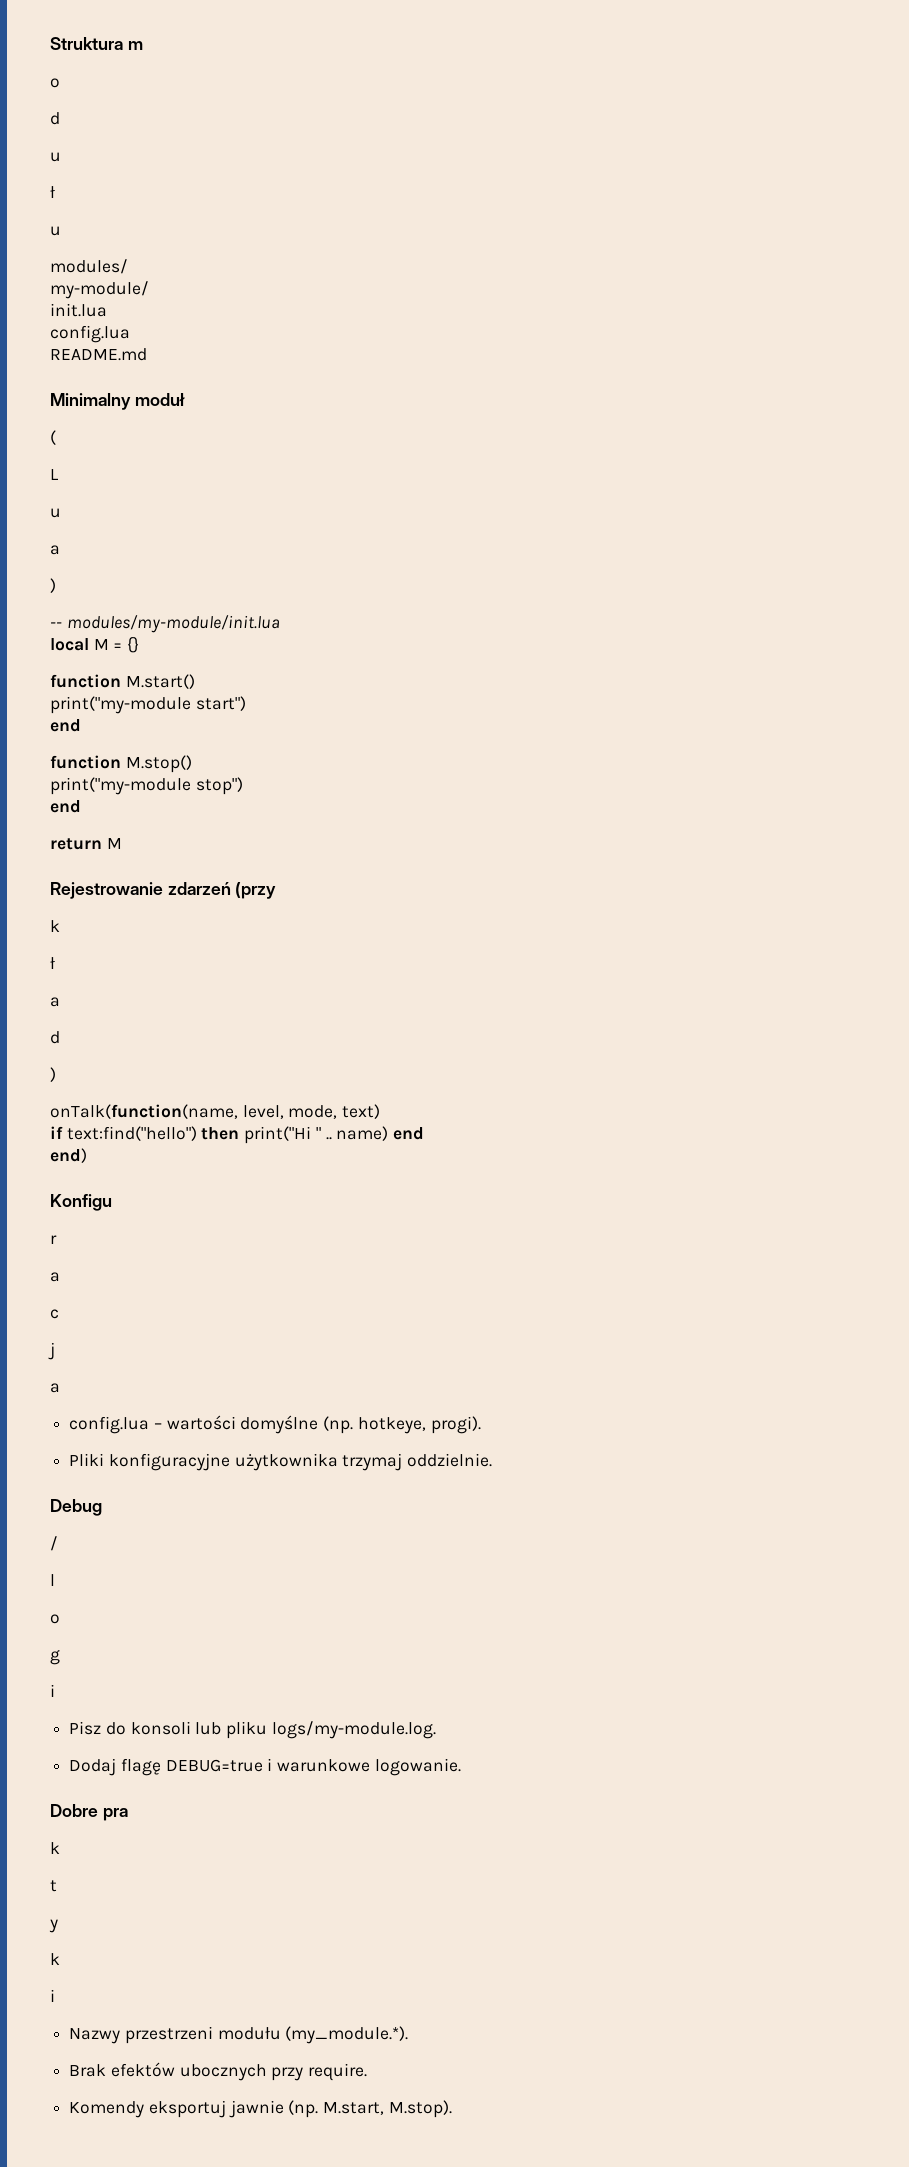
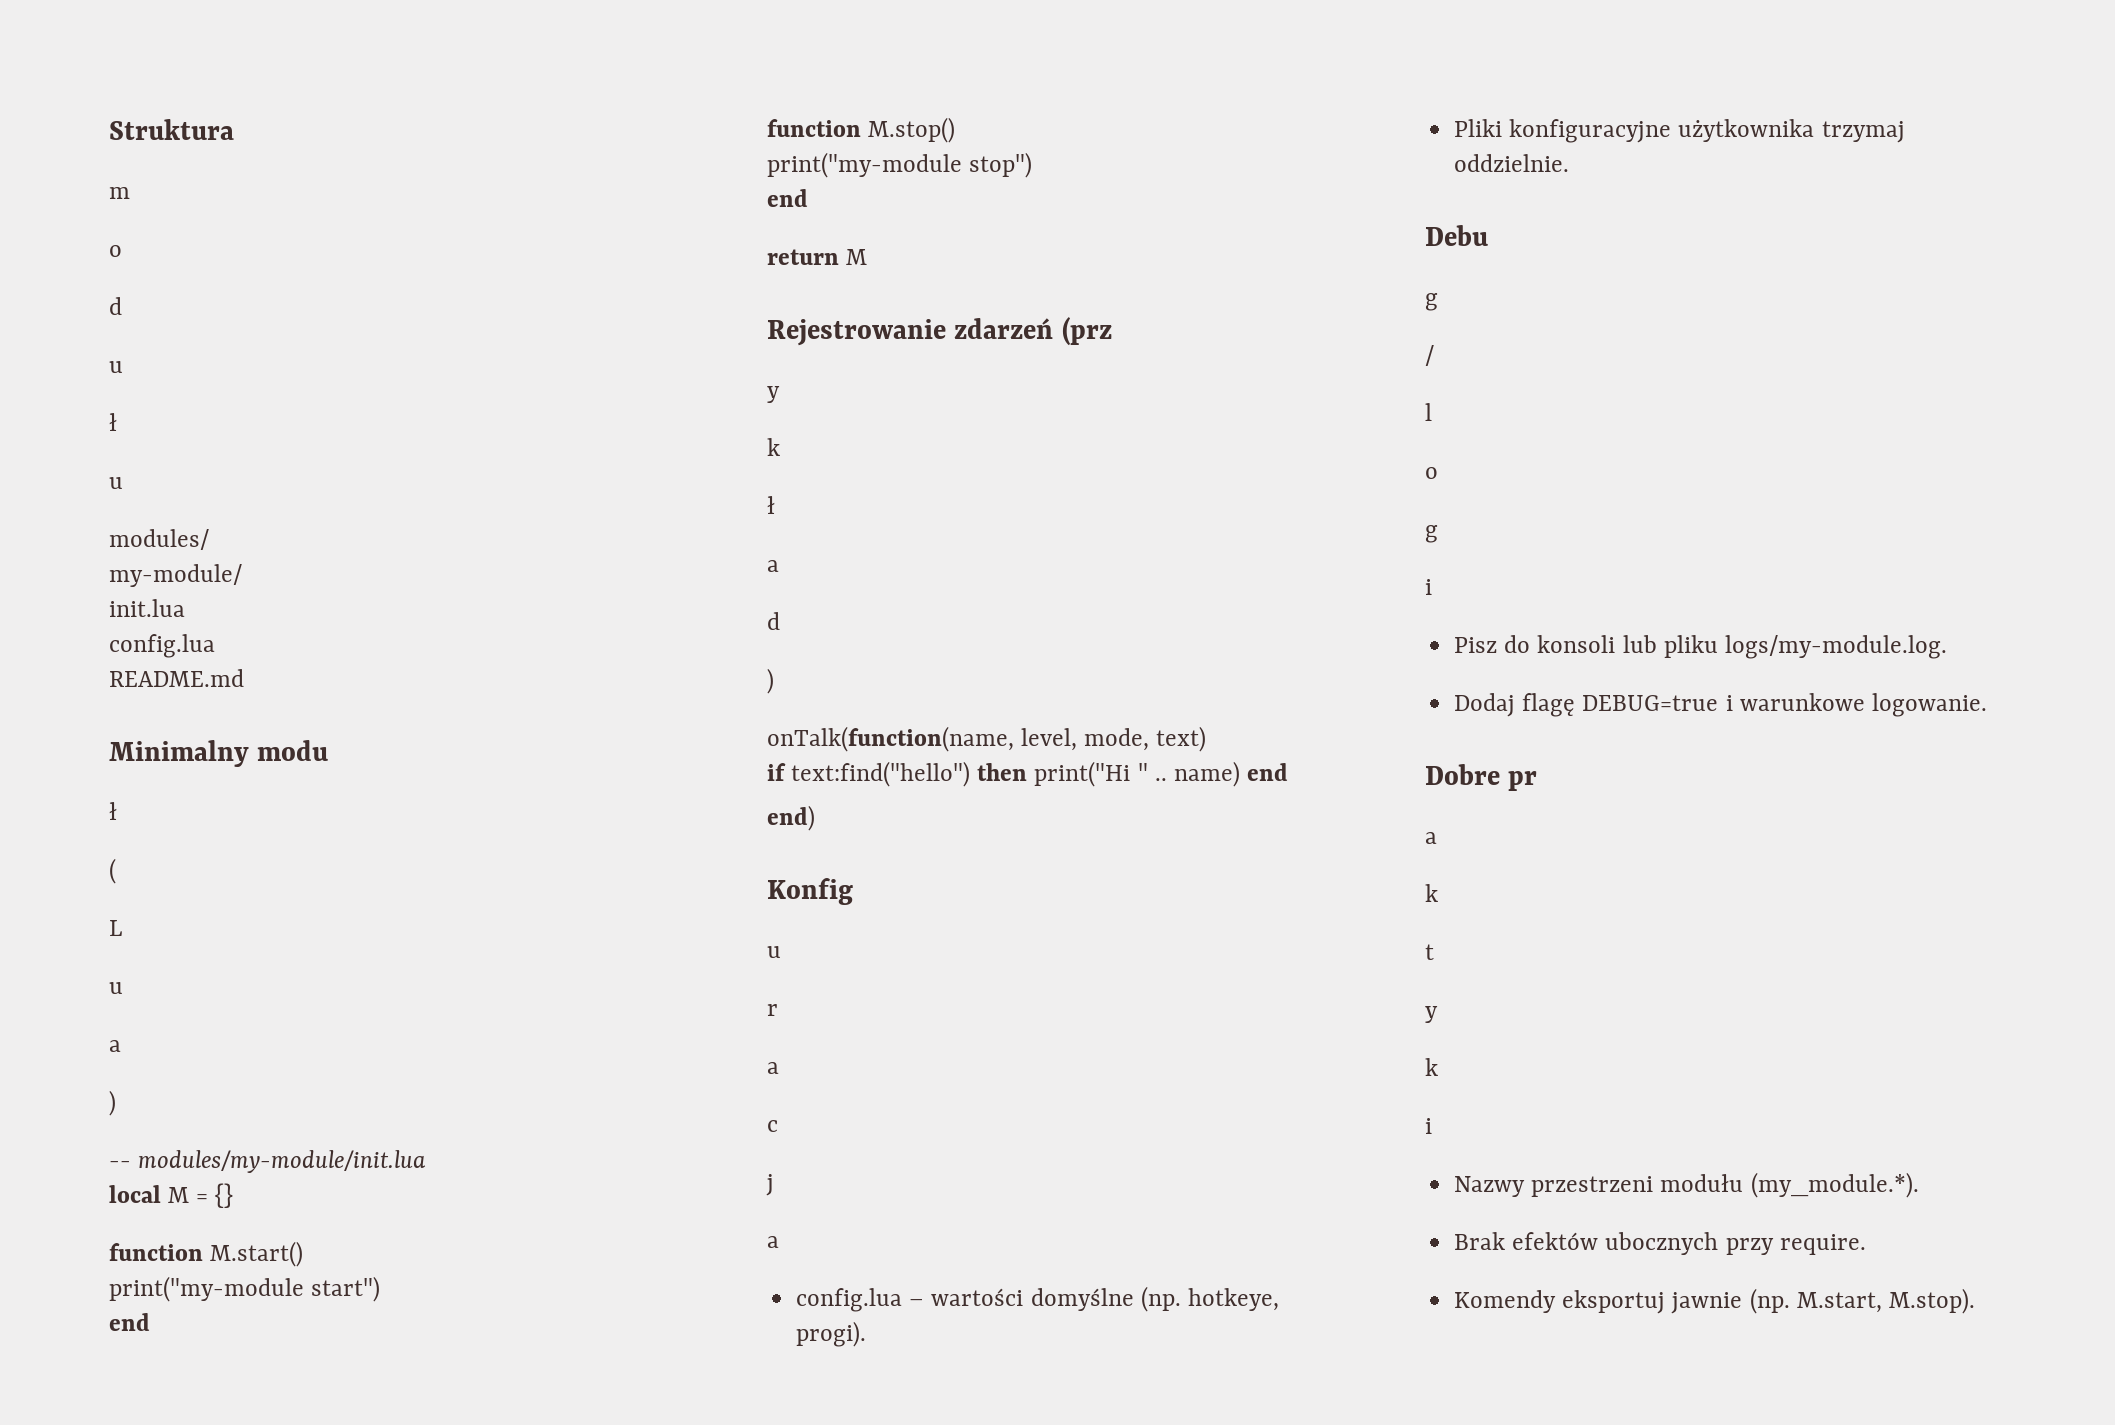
(123, 43) none -> (234, 129) //
[134,393,185,406] moduł -> [257,740,329,761] [109,802,117,820] modu // ł
[235,882,277,899] (przy -> [1061,317,1112,346] [767,386,780,403] (prz // y
[50,1194,112,1211] Konfigu -> [767,878,853,905] [767,946,781,958] Konfig // u
[50,1499,102,1516] Debug -> [1425,225,1488,246] [1425,293,1438,311] Debu // g
[102,1808,128,1821] pra -> [1508,771,1538,791] [1425,832,1437,844] pr // a

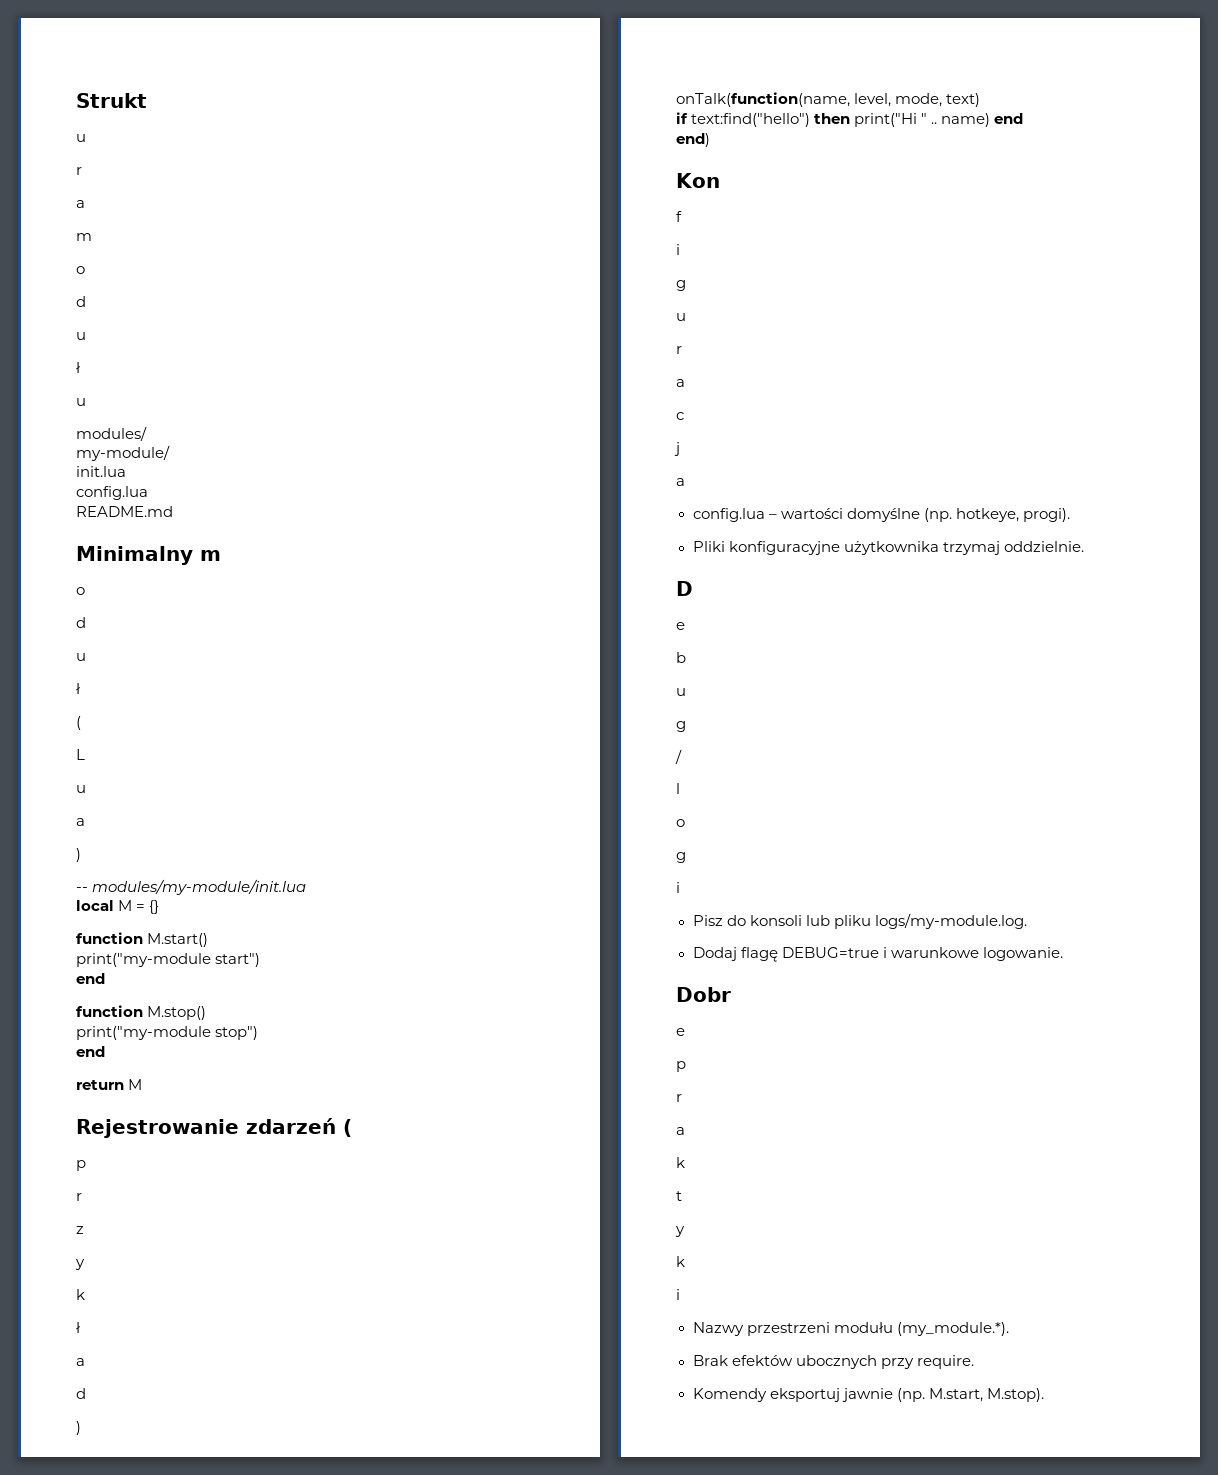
[109,119,234,140] Struktura -> [76,93,147,108] [76,134,86,142] [76,167,82,175] [76,200,85,208] Strukt // u // r // a
[257,740,329,761] modu -> [200,550,221,561] [76,587,85,595] [76,617,86,628] [76,653,86,661] m // o // d // u
[1061,317,1112,346] (prz -> [343,1119,352,1137] [76,1160,86,1171] [76,1193,82,1201] [76,1226,84,1234] ( // p // r // z
[767,878,853,905] Konfig -> [676,173,720,188] [676,211,682,222] [676,244,680,255] [676,280,686,291] Kon // f // i // g
[1425,225,1488,246] Debu -> [676,581,693,596] [676,622,685,630] [676,652,686,663] [676,688,686,696] D // e // b // u
[1425,764,1538,791] Dobre pr -> [676,987,731,1002] [676,1028,685,1036] [676,1061,686,1072] [676,1094,682,1102] Dobr // e // p // r

